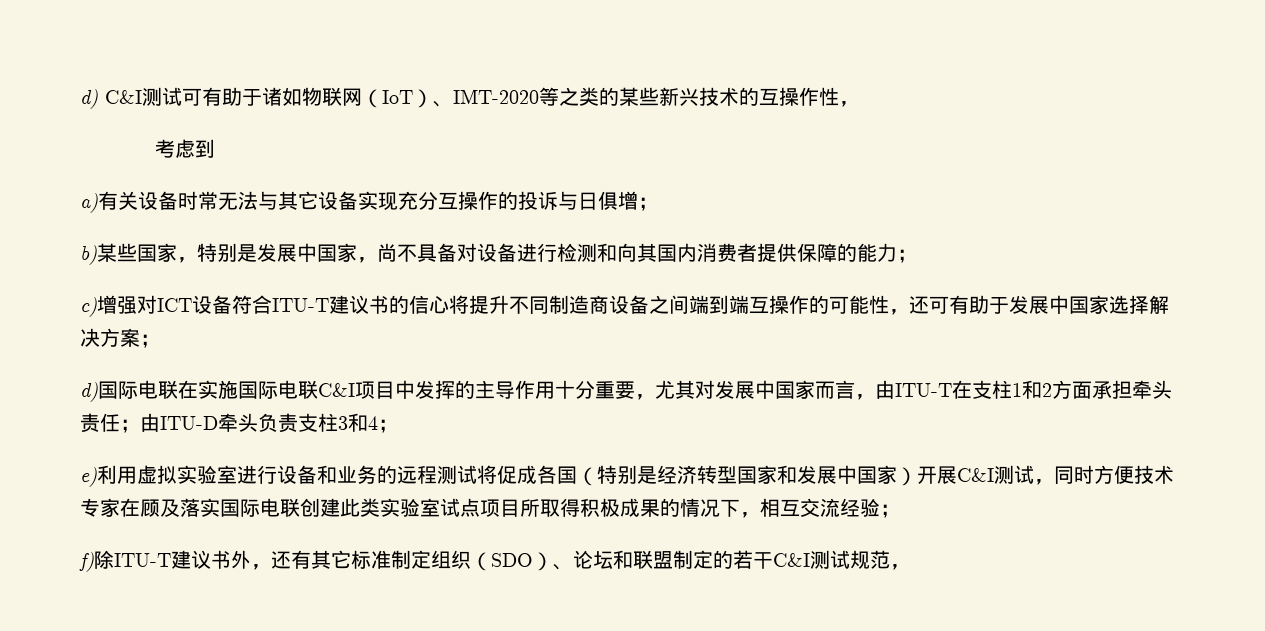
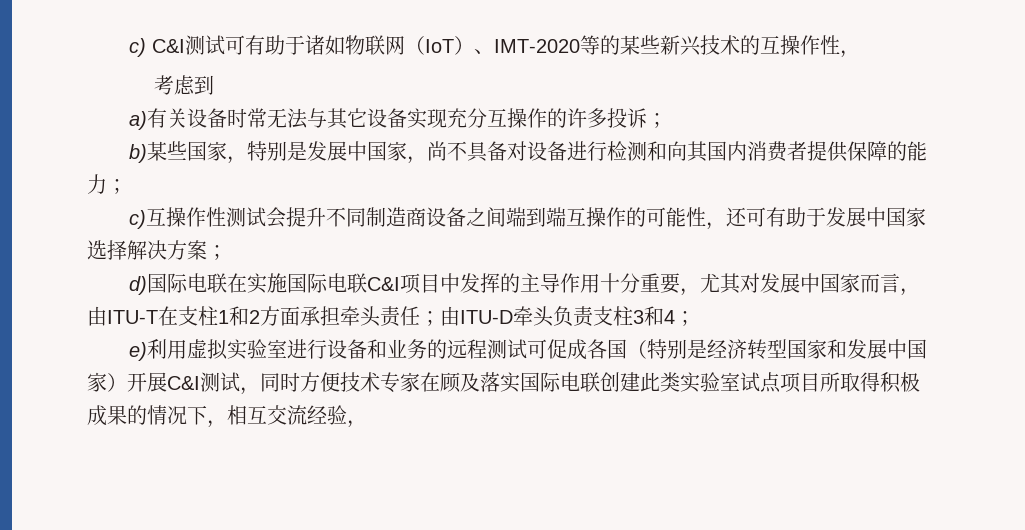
[80,89,98,109] d) -> [129,38,147,57] c)
[559,87,599,106] 之类 -> (601, 45) none
[518,191,638,210] 投诉与日俱增 -> [567,108,648,128] 许多投诉
[97,295,469,314] 增强对ICT设备符合ITU-T建议书的信心将 -> [146,207,287,228] 互操作性测试会
[477,465,497,484] 将 -> [527,339,548,359] 可
[880,504,900,518] [79,550,890,572] ； // f)除ITU-T建议书外，还有其它标准制定组织（SDO）、论坛和联盟制定的若干C&I测试规范 -> (347, 415) none

